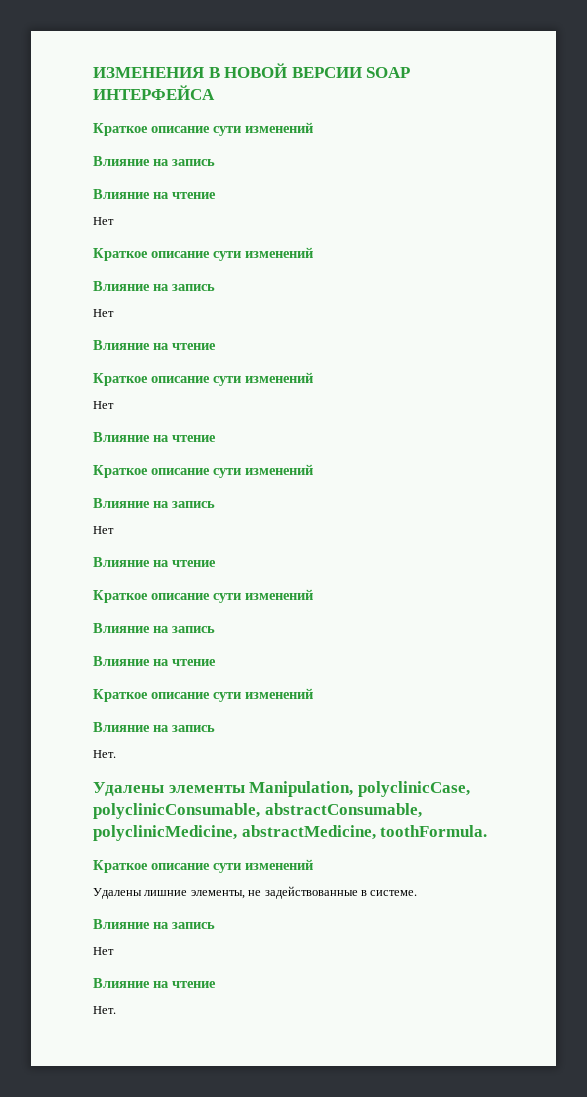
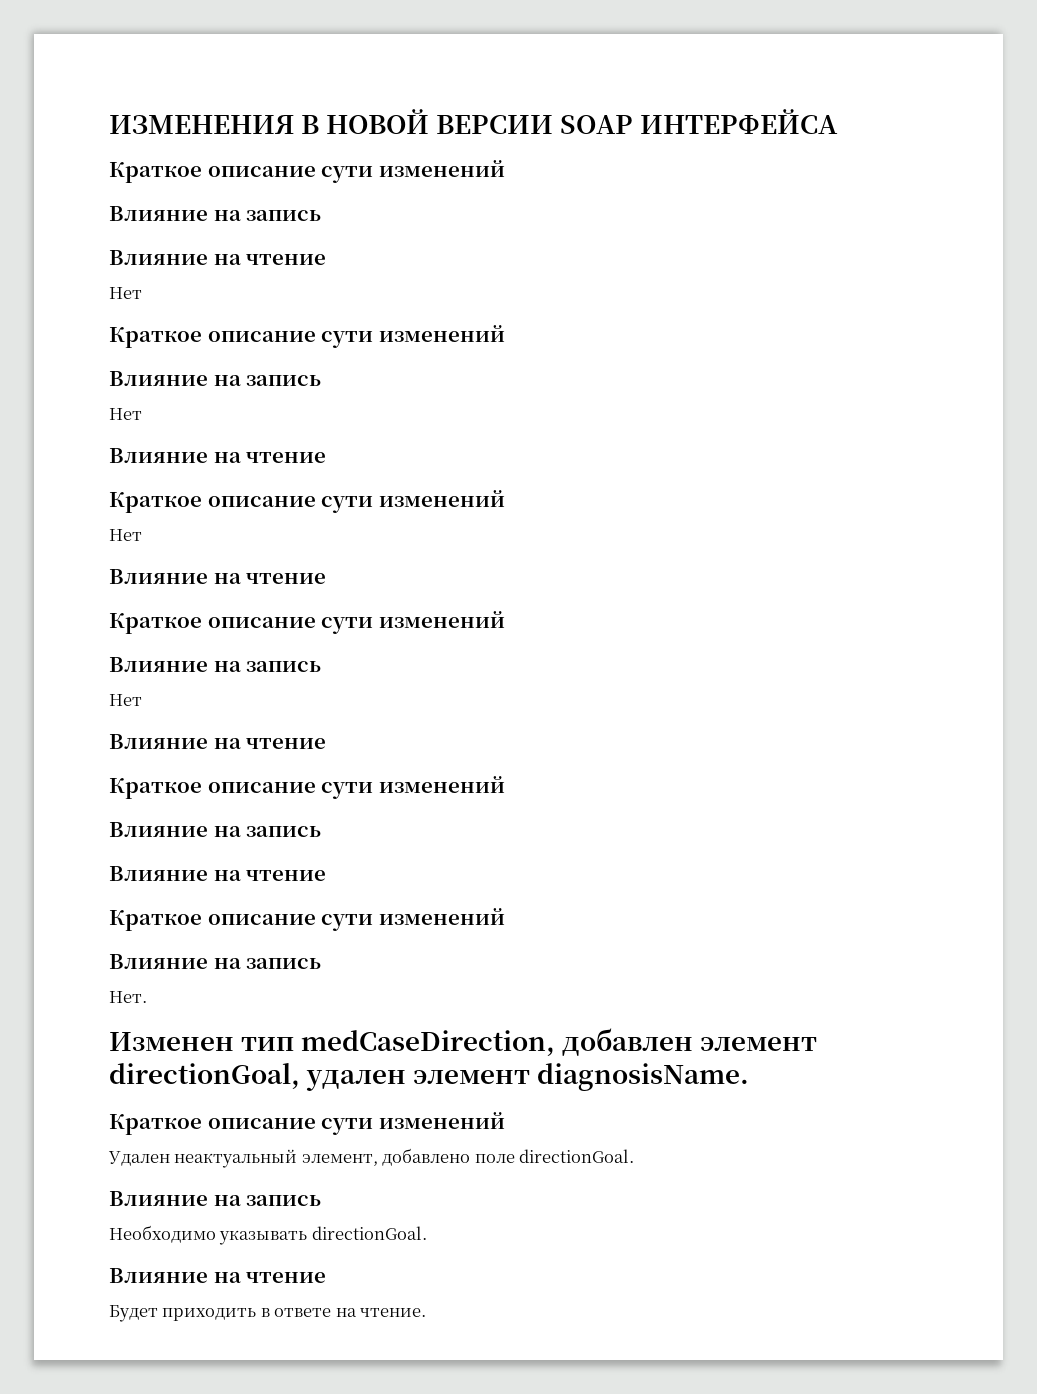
[93,781,470,797] [93,803,422,819] [93,825,488,841] [93,859,313,873] [93,886,418,899] [93,919,215,929] [93,947,114,955] [93,978,216,988] [93,1006,116,1014] Удалены элементы Manipulation, polyclinicCase, polyclinicConsumable, abstractConsumable, polyclinicMedicine, abstractMedicine, toothFormula. // Краткое описание сути изменений // Удалены лишние элементы, не задействованные в системе. // Влияние на запись // Нет // Влияние на чтение // Нет. -> [109,1028,818,1056] [109,1063,750,1091] [109,1112,505,1135] [108,1148,635,1168] [109,1191,322,1206] [109,1225,427,1245] [109,1268,327,1283] [109,1305,427,1322] Изменен тип medCaseDirection, добавлен элемент directionGoal, удален элемент diagnosisName. // Краткое описание сути изменений // Удален неактуальный элемент, добавлено поле directionGoal. // Влияние на запись // Необходимо указывать directionGoal. // Влияние на чтение // Будет приходить в ответе на чтение.

